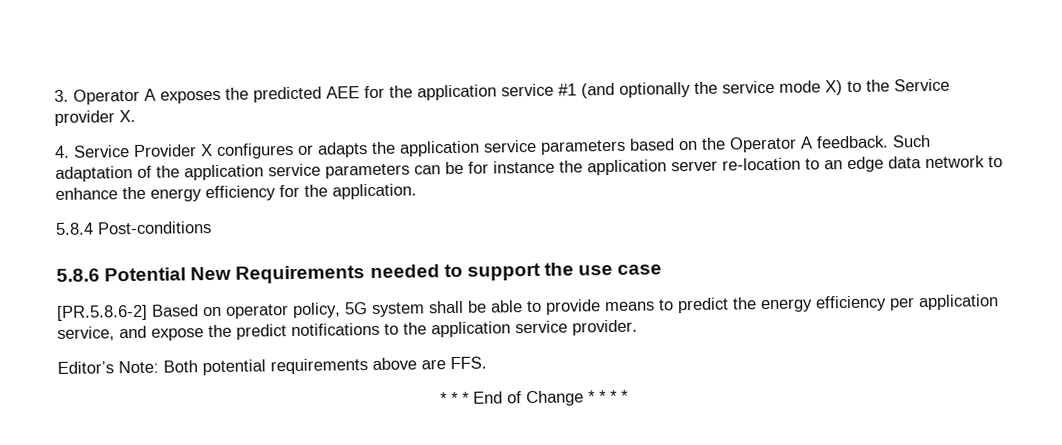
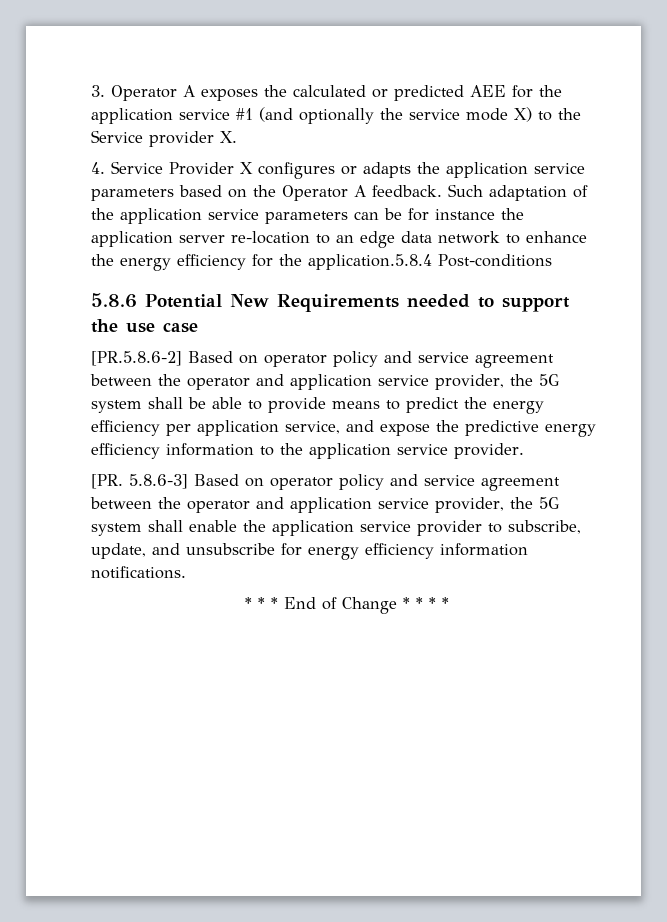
(249, 93) none -> [293,85,388,98] calculated or
[332,183,417,200] [55,222,94,235] application. // 5.8.4 -> [308,254,432,270] application.5.8.4
[292,302,341,318] policy, -> [333,351,554,368] [90,374,533,390] policy and service agreement between the operator and application service provider, the
[236,322,380,340] predict notifications -> [465,420,596,437] [91,443,254,459] predictive energy efficiency information
[57,356,487,376] Editor’s Note: Both potential requirements above are FFS. -> [91,474,560,491] [90,497,559,513] [91,520,581,536] [91,543,528,560] [91,566,186,579] [PR. 5.8.6-3] Based on operator policy and service agreement between the operator and application service provider, the 5G system shall enable the application service provider to subscribe, update, and unsubscribe for energy efficiency information notifications.

